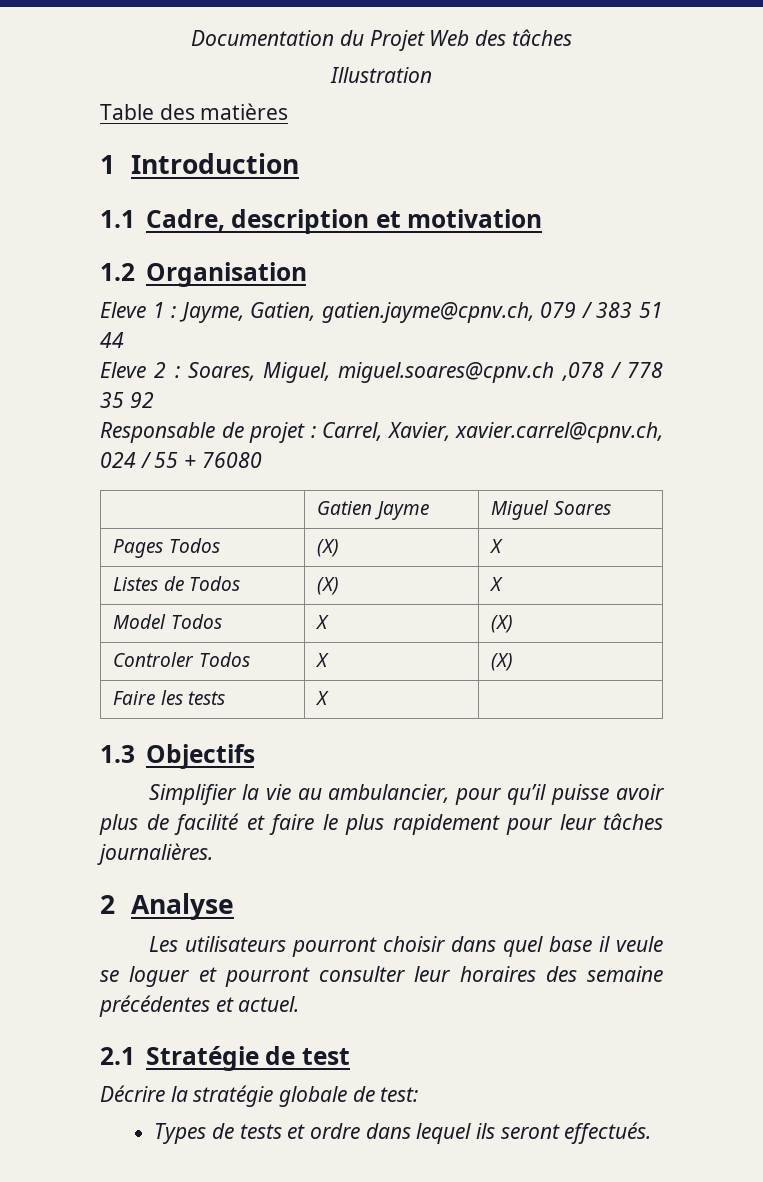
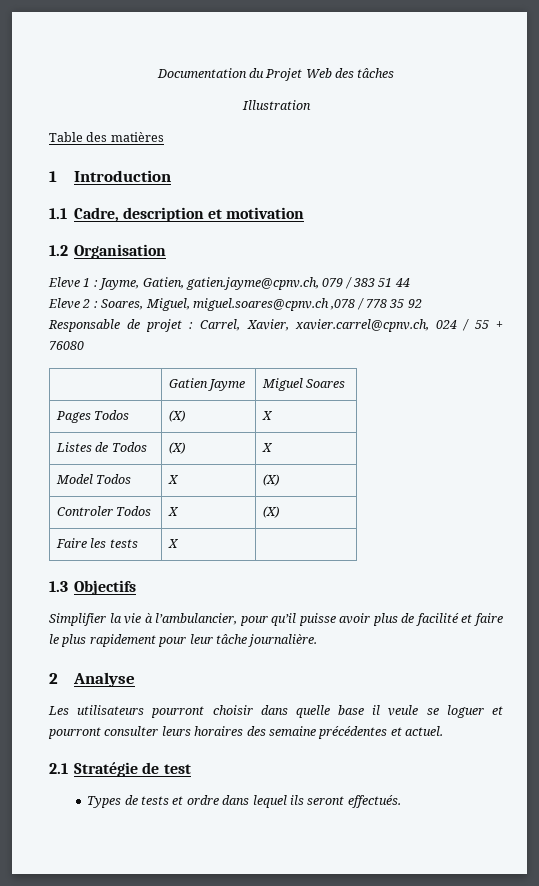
[297,784,450,803] au ambulancier, -> [144,613,238,625] à l’ambulancier,
[603,813,663,830] [97,843,213,865] tâches journalières. -> [215,634,318,647] tâche journalière.
[502,936,543,957] quel -> [295,705,330,718] quelle
[414,966,452,982] leur -> [161,726,191,736] leurs
[100,1085,419,1107] // Décrire la stratégie globale de test: -> (191, 769) none

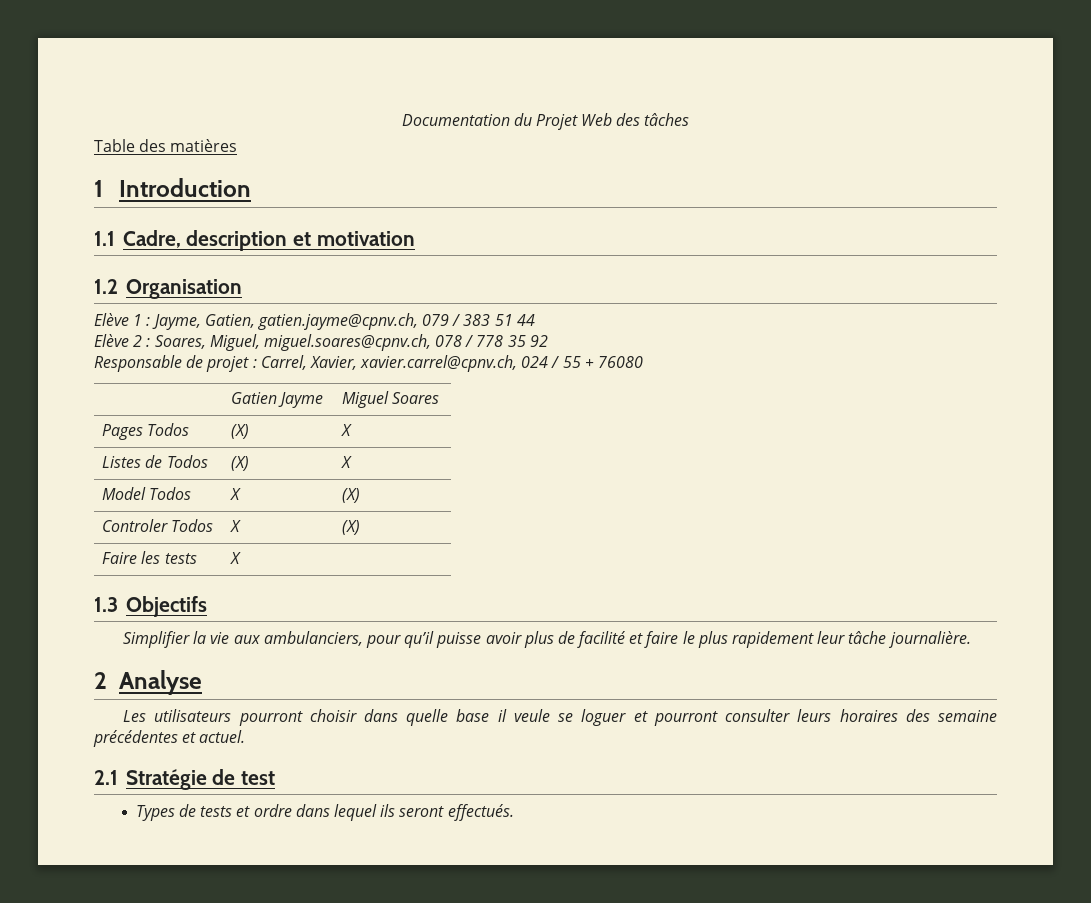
[241,100,311,110] // Illustration -> (690, 119) none
[48,277,80,288] Eleve -> [94,313,129,326] Elève
[48,298,80,309] Eleve -> [94,334,129,347] Elève
[192,298,356,311] miguel.soares@cpnv.ch ,078 -> [263,334,463,351] miguel.soares@cpnv.ch, 078
[144,613,238,625] à l’ambulancier, -> [233,631,363,646] aux ambulanciers,
[158,637,187,647] pour -> (814, 639) none

